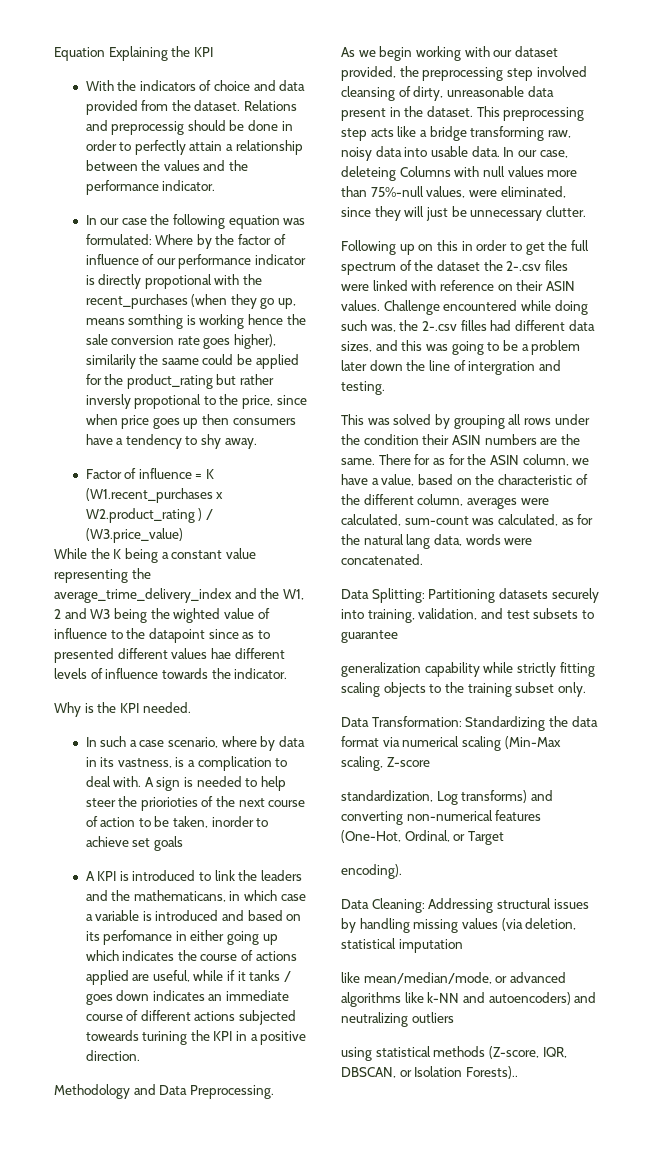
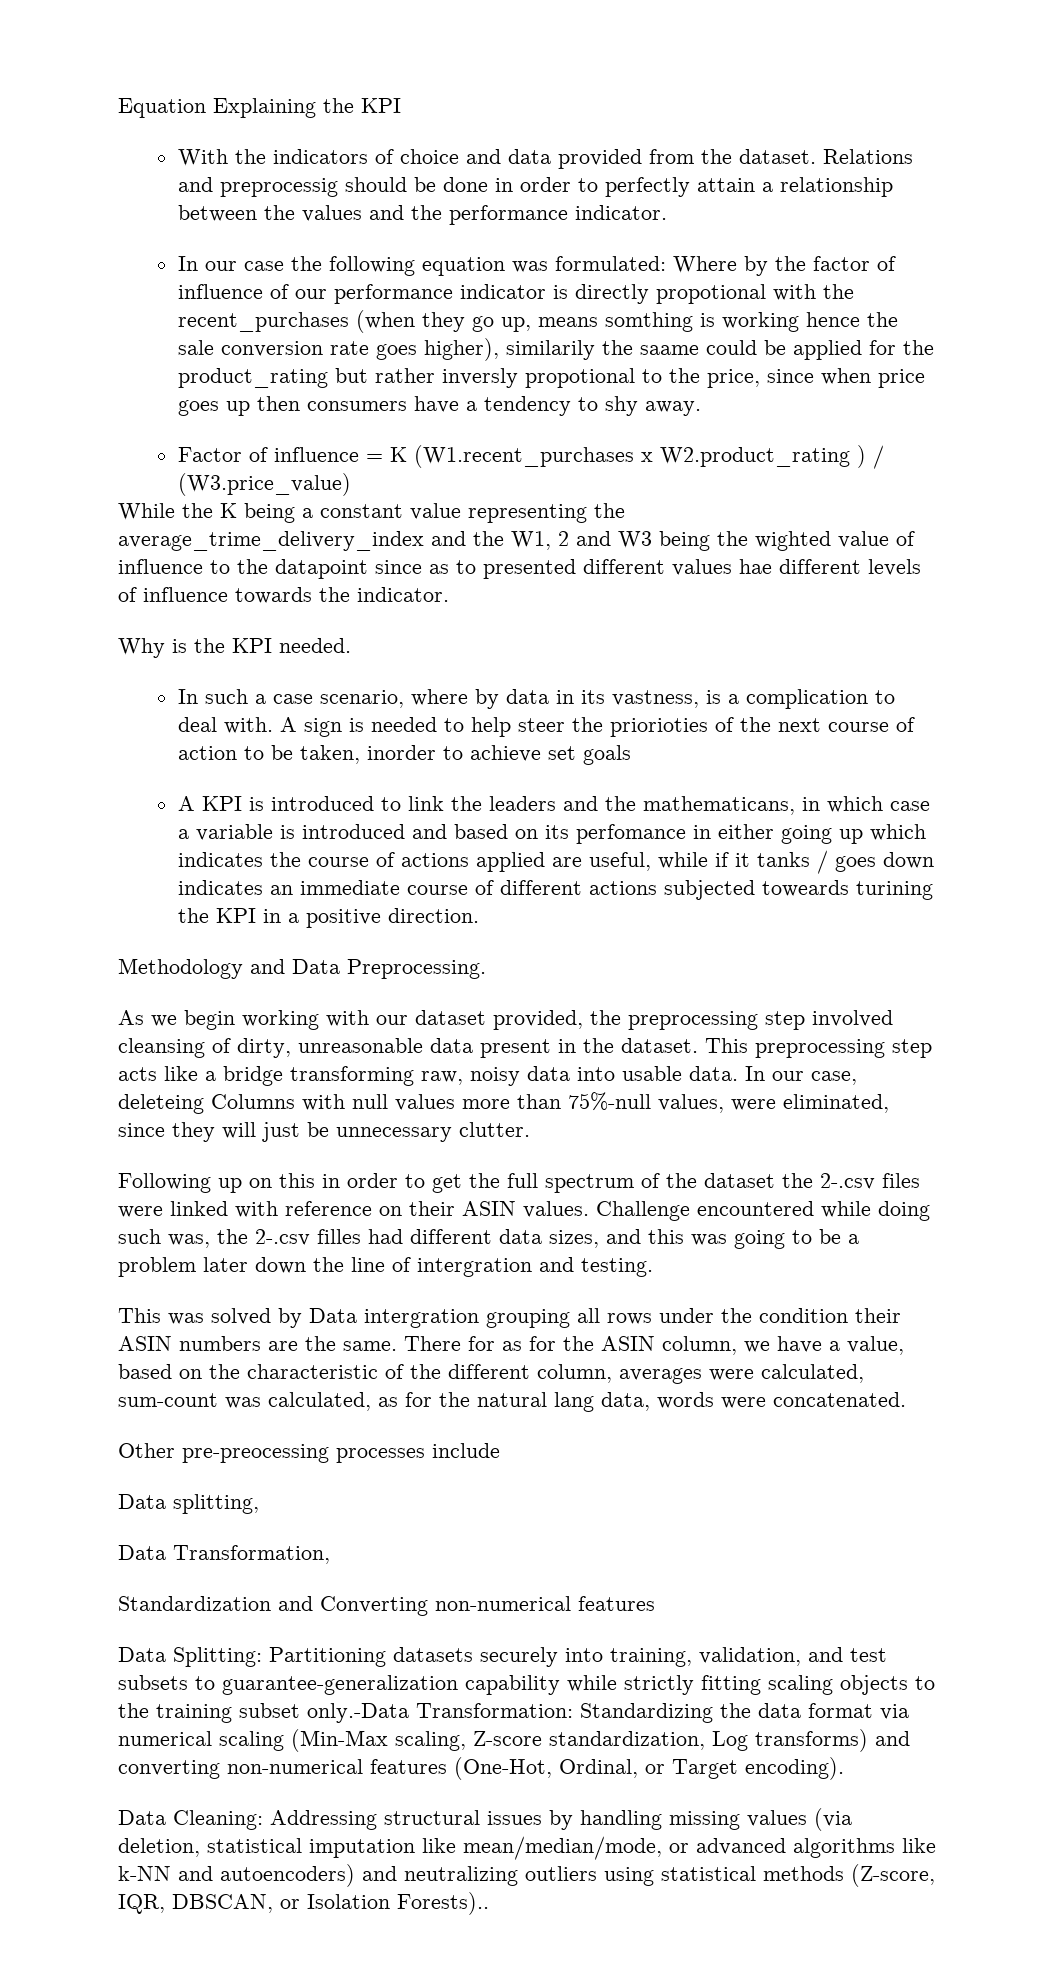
(450, 421) none -> [309,1308,479,1328] Data intergration
(423, 559) none -> [118,1443,500,1463] [118,1494,259,1514] [118,1545,330,1564] [118,1596,655,1616] // Other pre-preocessing processes include // Data splitting, // Data Transformation, // Standardization and Converting non-numerical features
[341,630,398,643] [341,662,421,677] guarantee // generalization -> [222,1675,458,1695] guarantee-generalization
[557,682,586,697] [341,717,369,727] only. // Data -> [307,1703,409,1723] only.-Data
(430, 762) // -> (542, 1738) none
(504, 838) // -> (738, 1769) none
(463, 946) // -> (415, 1848) none
(454, 1017) // -> (597, 1873) none

